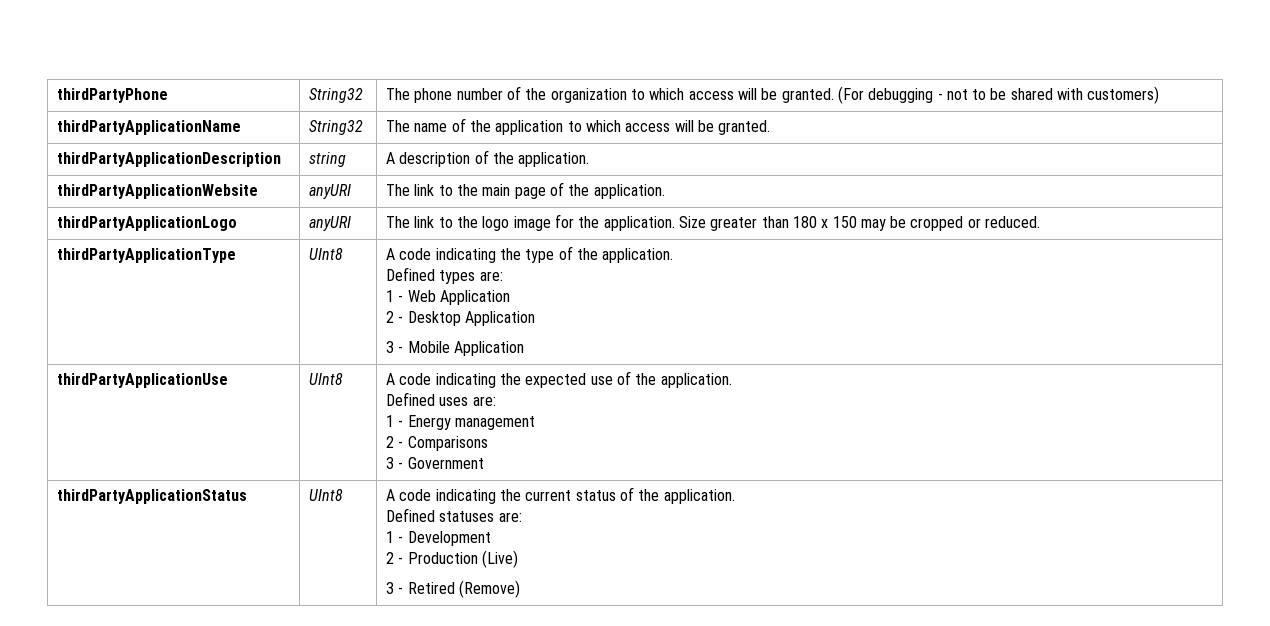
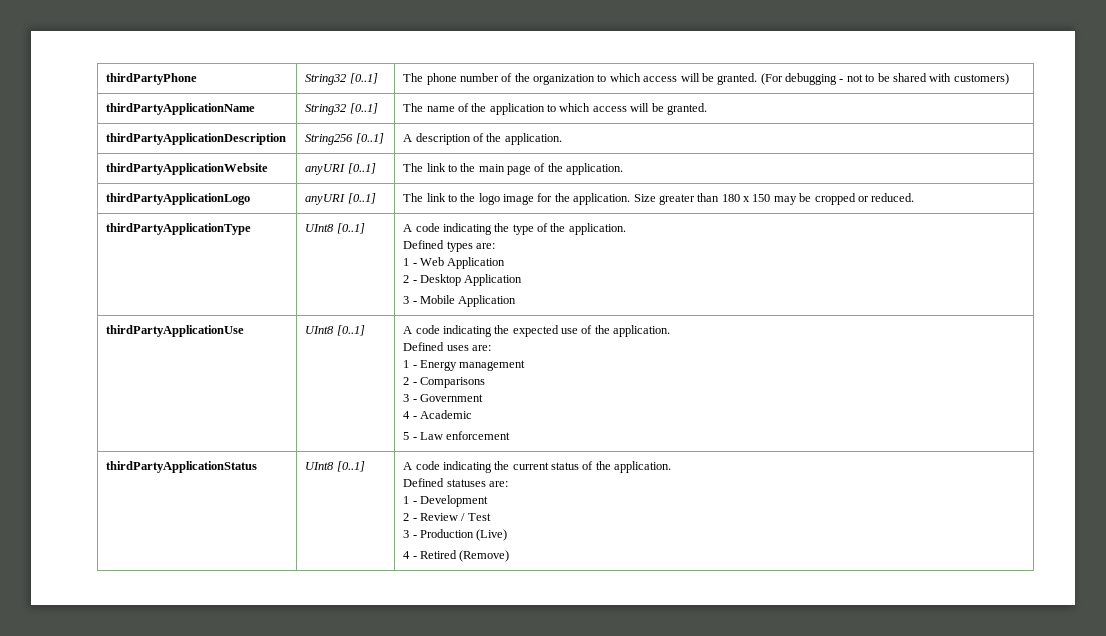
(364, 95) none -> [349,73,378,84] [0..1]
(364, 127) none -> [349,103,378,114] [0..1]
[309,152,347,167] string -> [305,133,384,145] String256 [0..1]
(352, 191) none -> [347,163,376,174] [0..1]
(352, 223) none -> [347,193,376,204] [0..1]
(344, 254) none -> [336,223,365,234] [0..1]
(344, 379) none -> [336,325,365,336] [0..1]
(484, 463) none -> [403,410,472,419] [403,431,511,440] // 4 - Academic // 5 - Law enforcement
(344, 495) none -> [336,461,365,472] [0..1]
(404, 560) none -> [419,513,491,521] [403,530,417,538] Review / Test // 3 -
[386,582,395,594] 3 -> [403,551,411,559] 4

